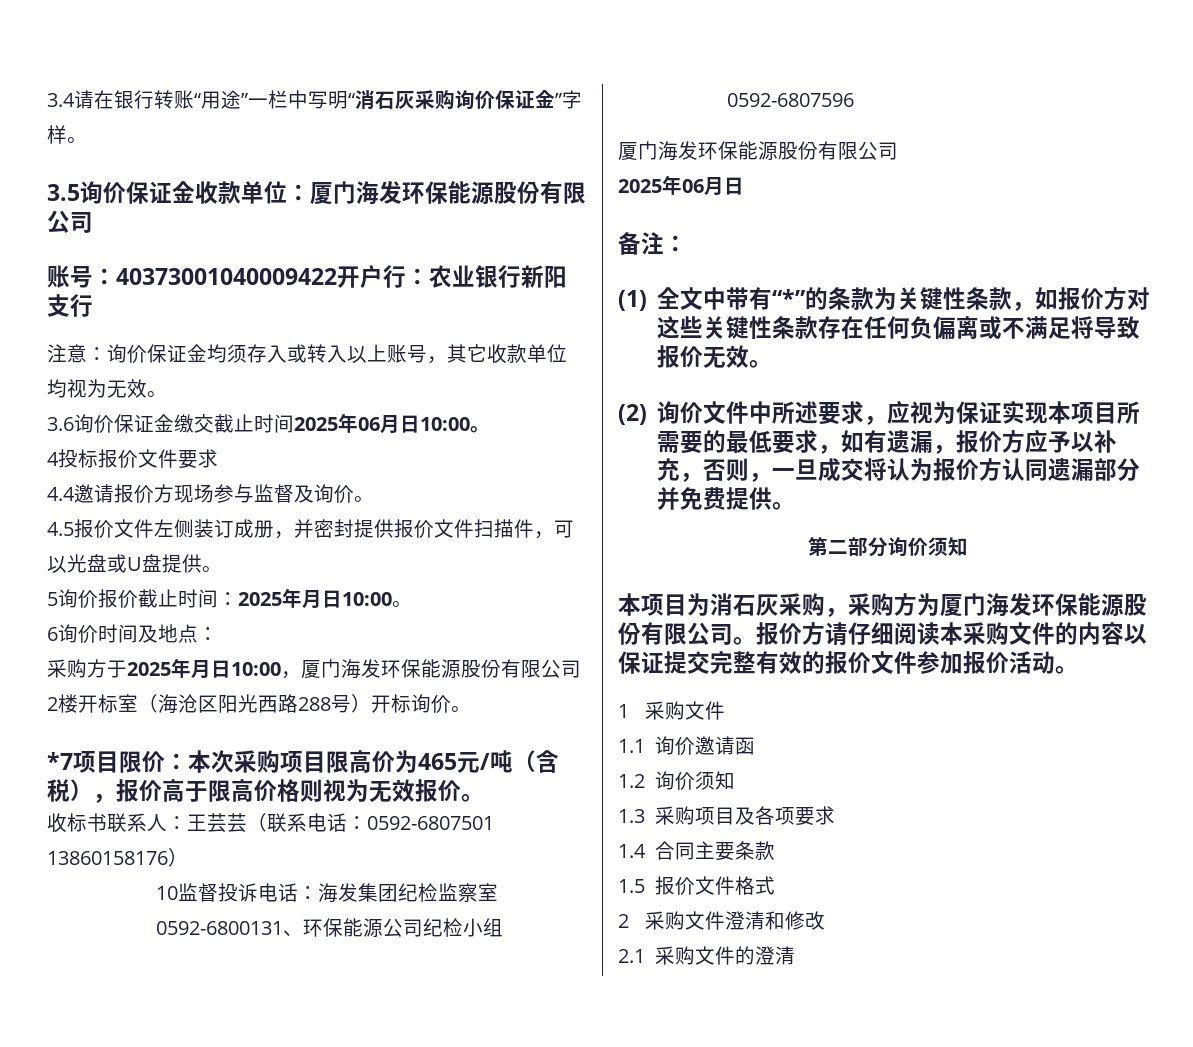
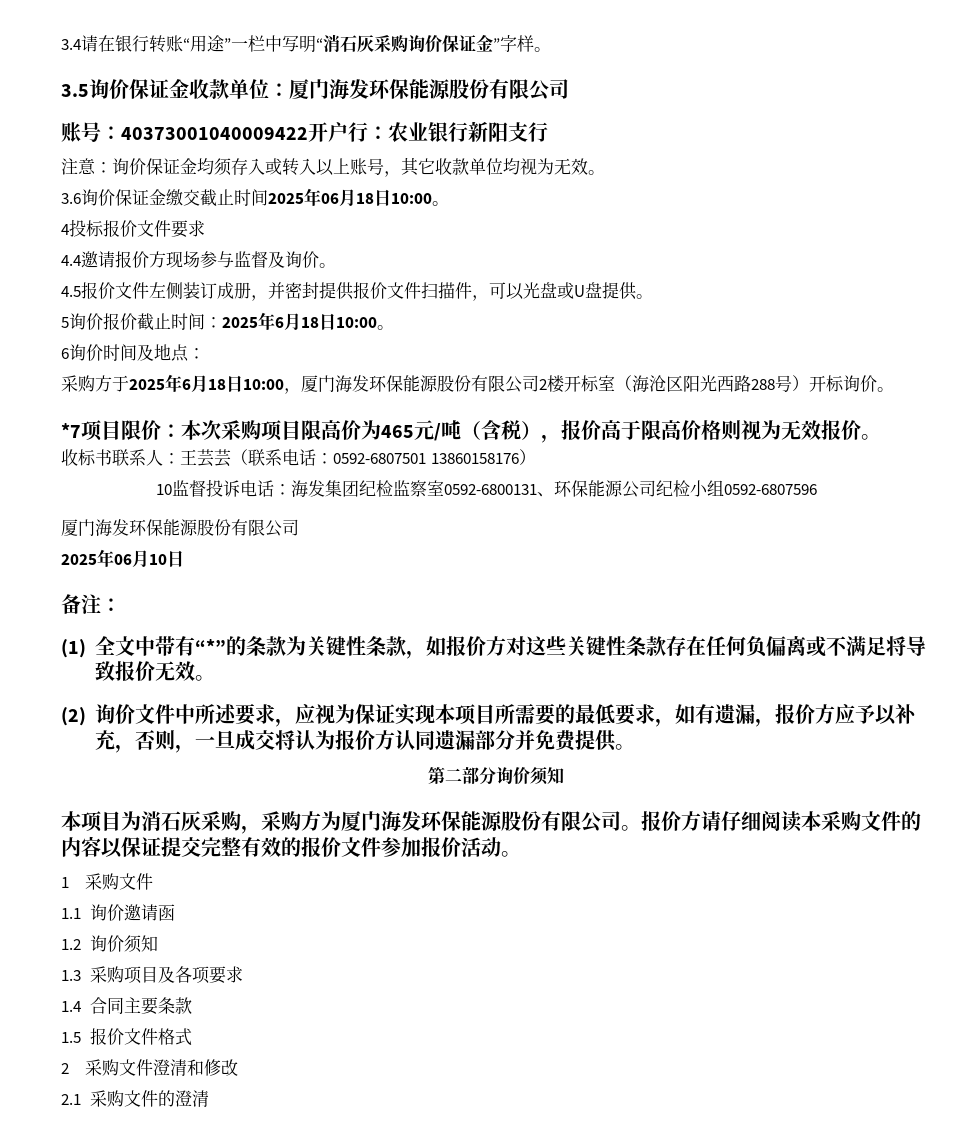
(400, 424) none -> [356,193,374,204] 18
[302,590,322,609] 月 -> [275,313,319,331] 6月18
[191,660,211,679] 月 -> [182,375,226,393] 6月18
(724, 186) none -> [149,554,167,565] 10

